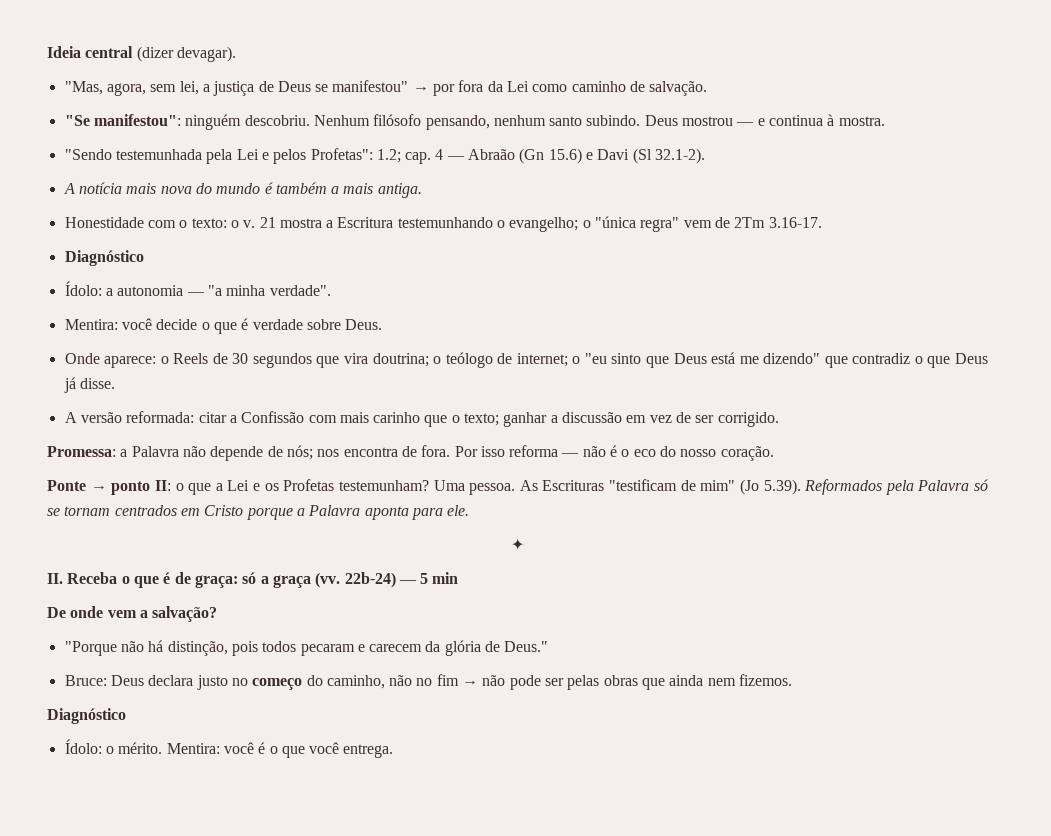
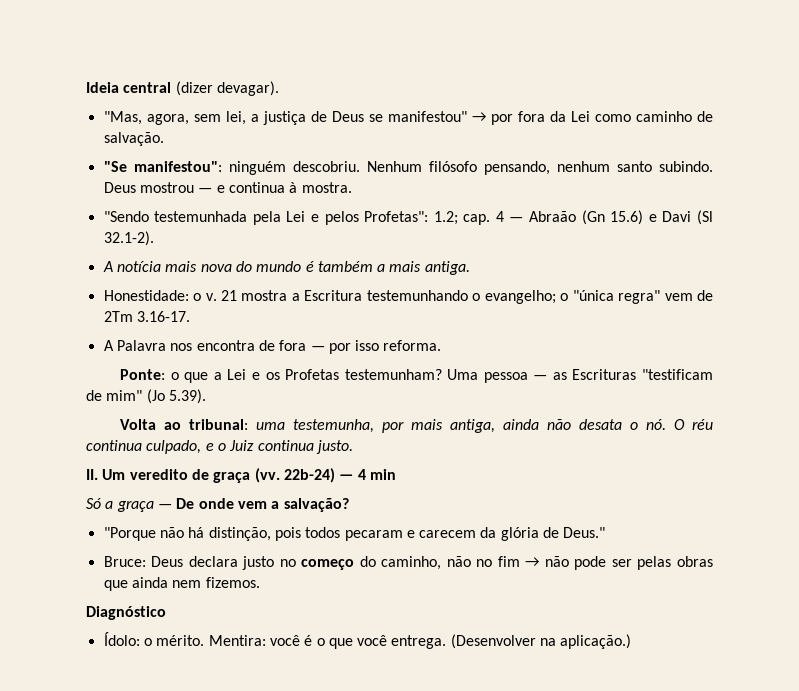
[64,217,227,228] Honestidade com o texto: -> [103,290,189,301] Honestidade:
[64,250,144,266] [64,281,331,296] [64,318,383,334] [64,352,989,368] [63,377,115,393] [64,411,779,427] [47,445,774,461] [47,480,171,495] Diagnóstico // Ídolo: a autonomia — "a minha verdade". // Mentira: você decide o que é verdade sobre Deus. // Onde aparece: o Reels de 30 segundos que vira doutrina; o teólogo de internet; o "eu sinto que Deus está me dizendo" que contradiz o que Deus já disse. // A versão reformada: citar a Confissão com mais carinho que o texto; ganhar a discussão em vez de ser corrigido. // Promessa: a Palavra não depende de nós; nos encontra de fora. Por isso reforma — não é o eco do nosso coração. // Ponte → ponto II: -> [103,340,442,354] [120,369,166,380] A Palavra nos encontra de fora — por isso reforma. // Ponte:
[469,480,538,495] pessoa. As -> [483,372,567,383] pessoa — as
[804,479,988,495] [47,505,470,520] [511,538,524,551] [47,572,269,588] Reformados pela Palavra só se tornam centrados em Cristo porque a Palavra aponta para ele. // ✦ // II. Receba o que é de graça: só a -> [120,419,713,433] [86,440,353,454] [86,469,209,480] // Volta ao tribunal: uma testemunha, por mais antiga, ainda não desata o nó. O réu continua culpado, e o Juiz continua justo. // II. Um veredito de
[420,573,429,584] 5 -> [357,469,366,480] 4
(459, 578) none -> [86,498,172,512] Só a graça —
(394, 751) none -> [450,634,632,649] (Desenvolver na aplicação.)

